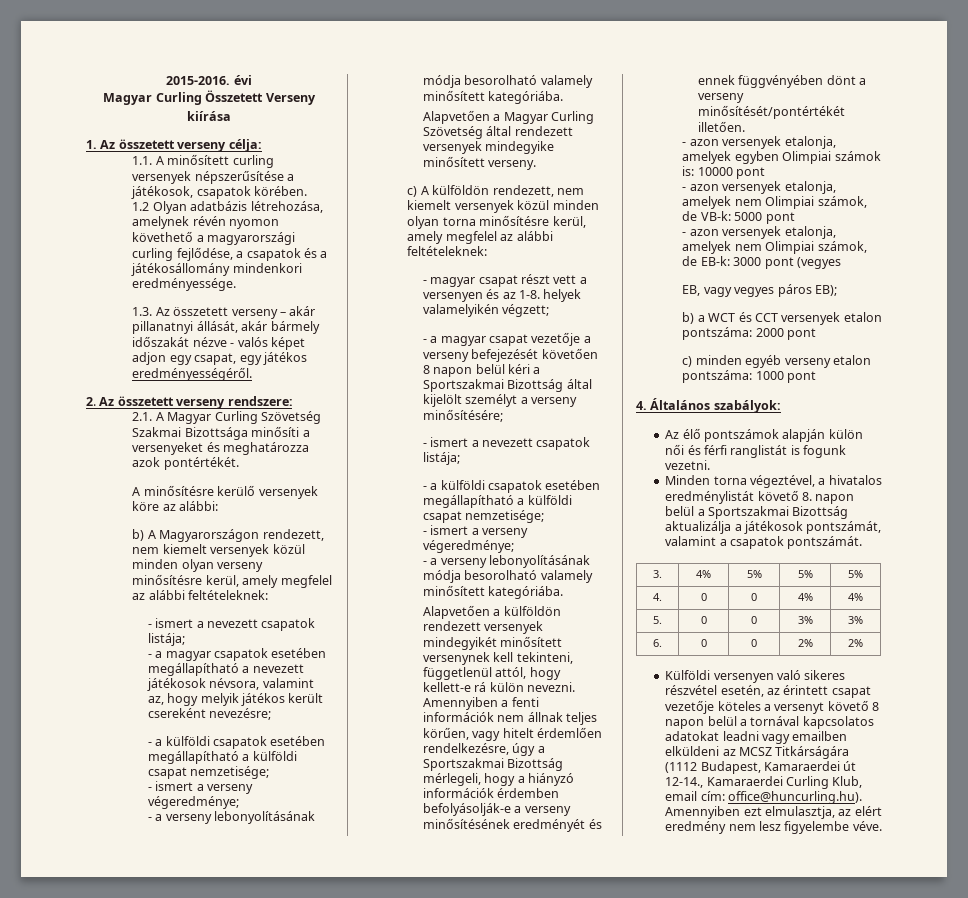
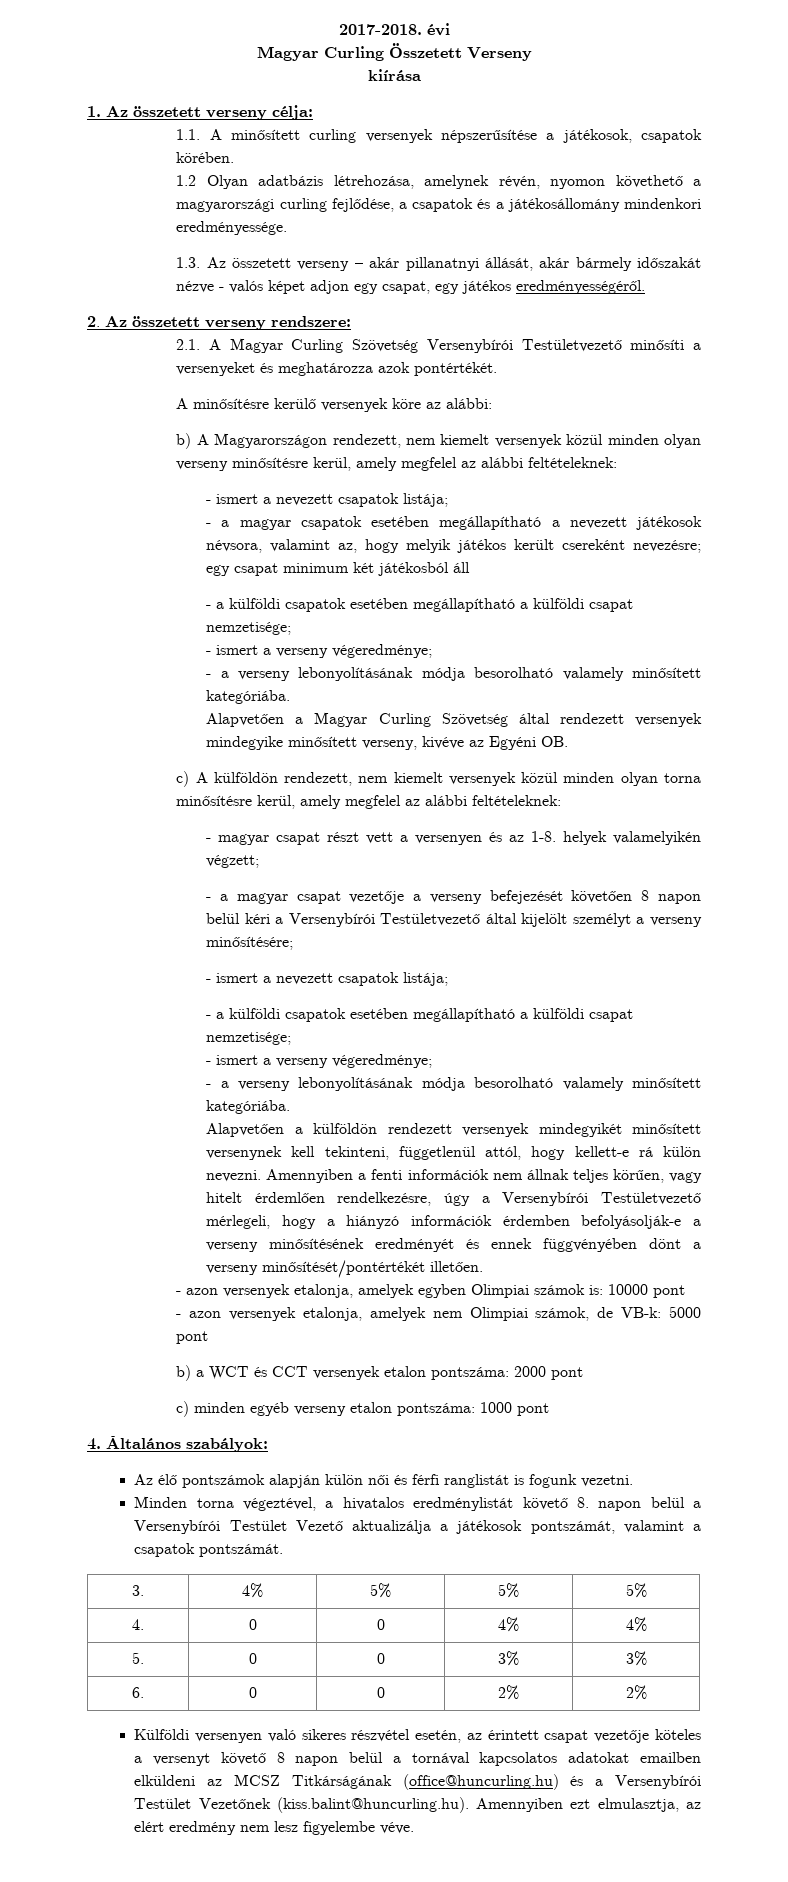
[166,76,231,85] 2015-2016. -> [338,24,422,35] 2017-2018.
[192,216,226,226] révén -> [498,176,540,189] révén,
[132,427,248,440] Szakmai Bizottsága -> [426,339,622,353] Versenybírói Testületvezető
(272, 714) none -> [206,562,471,576] egy csapat minimum két játékosból áll
[488,160,537,170] verseny. -> [362,736,569,750] verseny, kivéve az Egyéni OB.
[422,379,564,392] Sportszakmai Bizottság -> [288,913,481,927] Versenybírói Testületvezető
[422,758,564,771] Sportszakmai Bizottság -> [502,1192,701,1206] Versenybírói Testületvezető
[682,226,836,239] [682,241,867,254] [682,256,841,269] [682,284,837,297] // - azon versenyek etalonja, amelyek nem Olimpiai számok, de EB-k: 3000 pont (vegyes // EB, vagy vegyes páros EB); -> (209, 1337) none
[707,506,849,519] Sportszakmai Bizottság -> [134,1520,343,1534] Versenybírói Testület Vezető
[722,731,790,744] leadni vagy -> (630, 1757) none
[775,746,850,759] [665,761,857,774] [665,776,863,789] [665,791,862,804] Titkárságára (1112 Budapest, Kamaraerdei út 12-14., Kamaraerdei Curling Klub, email cím: office@huncurling.hu). -> [291,1774,701,1790] [134,1797,469,1813] Titkárságának (office@huncurling.hu) és a Versenybírói Testület Vezetőnek (kiss.balint@huncurling.hu).

